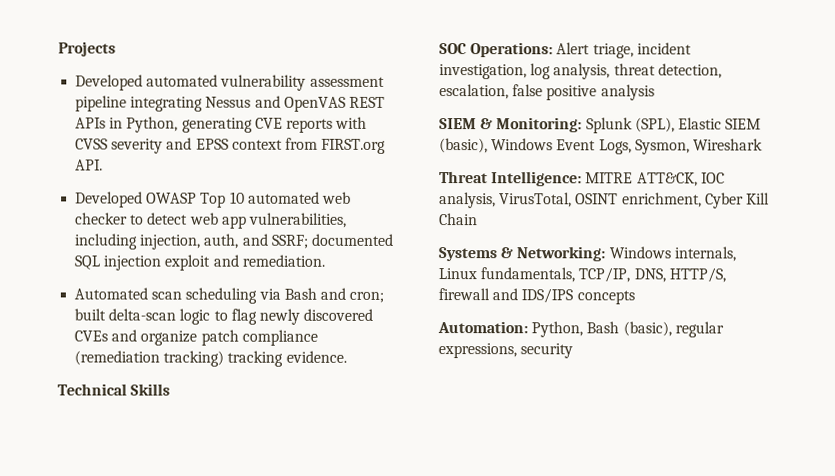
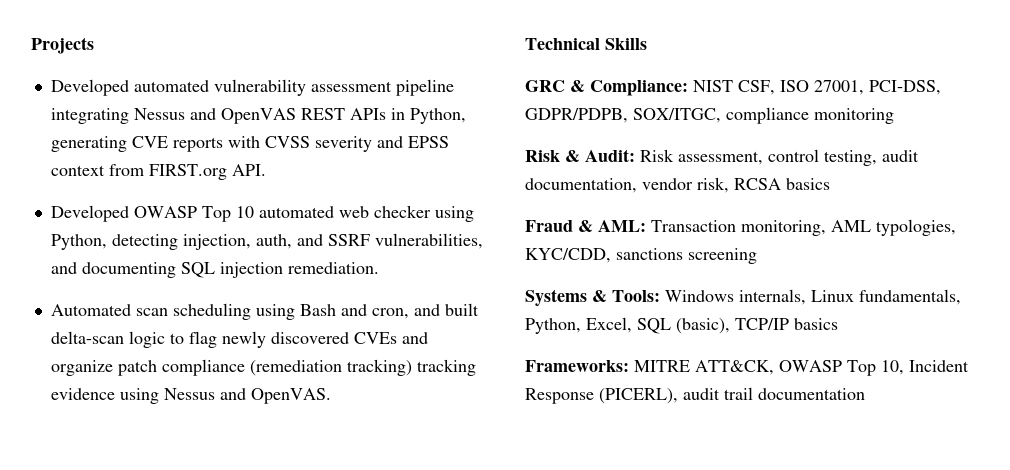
[130,212,347,229] [74,233,394,250] [74,254,239,271] to detect web app vulnerabilities, including injection, auth, and SSRF; documented SQL injection exploit and -> [434,206,474,222] [50,233,483,250] [50,262,283,278] using Python, detecting injection, auth, and SSRF vulnerabilities, and documenting SQL injection
[258,288,281,300] via -> [255,304,295,320] using
[349,291,385,303] cron; -> [371,304,440,319] cron, and
[285,350,347,363] [57,383,171,396] [439,42,692,59] [439,63,722,80] [439,84,655,101] [439,117,762,134] [439,138,763,155] [439,171,725,187] [439,192,770,209] [439,213,478,226] evidence. // Technical Skills // SOC Operations: Alert triage, incident investigation, log analysis, threat detection, escalation, false positive analysis // SIEM & Monitoring: Splunk (SPL), Elastic SIEM (basic), Windows Event Logs, Sysmon, Wireshark // Threat Intelligence: MITRE ATT&CK, IOC analysis, VirusTotal, OSINT enrichment, Cyber Kill Chain -> [50,388,331,404] [525,38,647,50] [525,80,941,96] [525,107,894,124] [525,149,919,166] [525,177,830,193] [525,219,956,236] [525,248,757,264] evidence using Nessus and OpenVAS. // Technical Skills // GRC & Compliance: NIST CSF, ISO 27001, PCI-DSS, GDPR/PDPB, SOX/ITGC, compliance monitoring // Risk & Audit: Risk assessment, control testing, audit documentation, vendor risk, RCSA basics // Fraud & AML: Transaction monitoring, AML typologies, KYC/CDD, sanctions screening
[516,246,606,262] Networking: -> [612,290,660,302] Tools:
[578,267,726,283] [438,288,635,305] [437,321,724,338] [438,343,574,359] TCP/IP, DNS, HTTP/S, firewall and IDS/IPS concepts // Automation: Python, Bash (basic), regular expressions, security -> [525,317,838,334] [525,360,969,376] [525,387,865,404] Python, Excel, SQL (basic), TCP/IP basics // Frameworks: MITRE ATT&CK, OWASP Top 10, Incident Response (PICERL), audit trail documentation

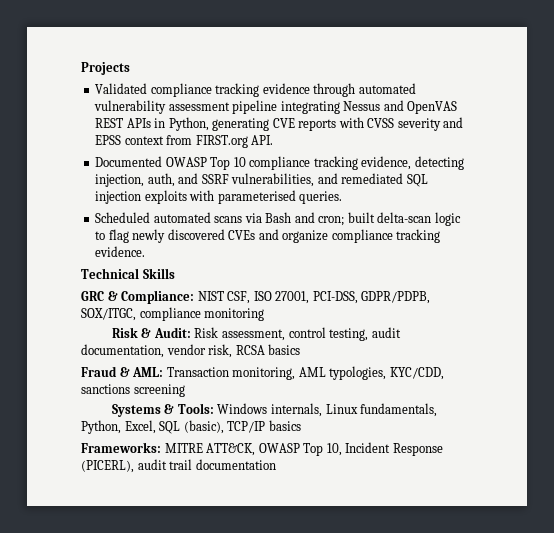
[50,79,129,96] Developed -> [95,83,356,97] Validated compliance tracking evidence through
[50,205,129,222] Developed -> [95,156,163,167] Documented
[258,205,474,222] [50,234,107,250] automated web checker using Python, -> [249,156,412,170] compliance tracking evidence,
[81,262,176,278] documenting -> [341,173,404,184] remediated
[287,262,379,274] [50,303,440,320] remediation. // Automated scan scheduling using Bash and cron, and -> [144,190,343,204] [95,212,345,226] exploits with parameterised queries. // Scheduled automated scans via Bash and cron;
[117,359,476,376] [50,388,331,404] patch compliance (remediation tracking) tracking evidence using Nessus and OpenVAS. -> [331,229,441,243] [95,246,146,257] compliance tracking evidence.

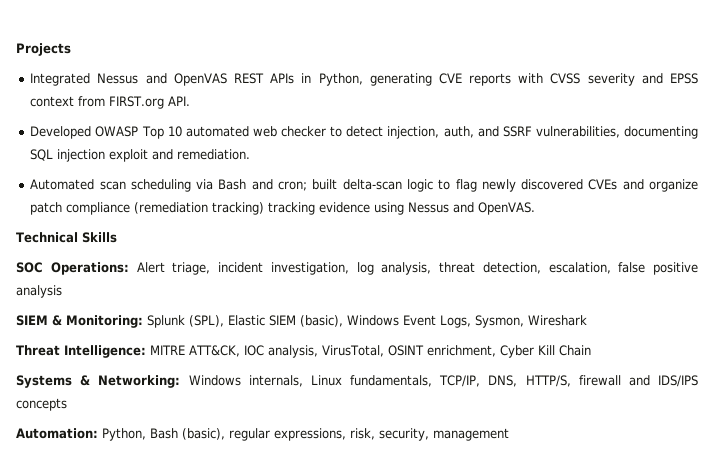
[95,83,416,97] [94,100,340,114] Validated compliance tracking evidence through automated vulnerability assessment pipeline integrating -> [30,73,91,86] Integrated
[95,156,163,167] Documented -> [30,126,92,139] Developed
[249,156,464,170] compliance tracking evidence, detecting -> [185,126,384,137] automated web checker to detect
[317,173,428,187] [95,190,343,204] [95,212,243,223] and remediated SQL injection exploits with parameterised queries. // Scheduled automated scans -> [624,126,698,139] [30,149,251,162] [30,179,191,192] documenting SQL injection exploit and remediation. // Automated scan scheduling
[331,229,441,243] [95,246,146,257] [81,268,175,279] [81,290,431,304] [81,307,265,321] [111,327,401,341] [81,344,301,358] [81,366,444,380] [81,384,185,397] compliance tracking evidence. // Technical Skills // GRC & Compliance: NIST CSF, ISO 27001, PCI-DSS, GDPR/PDPB, SOX/ITGC, compliance monitoring // Risk & Audit: Risk assessment, control testing, audit documentation, vendor risk, RCSA basics // Fraud & AML: Transaction monitoring, AML typologies, KYC/CDD, sanctions screening -> [30,202,536,215] [16,232,117,243] [16,262,698,275] [16,285,62,298] [16,315,587,328] [16,345,591,358] patch compliance (remediation tracking) tracking evidence using Nessus and OpenVAS. // Technical Skills // SOC Operations: Alert triage, incident investigation, log analysis, threat detection, escalation, false positive analysis // SIEM & Monitoring: Splunk (SPL), Elastic SIEM (basic), Windows Event Logs, Sysmon, Wireshark // Threat Intelligence: MITRE ATT&CK, IOC analysis, VirusTotal, OSINT enrichment, Cyber Kill Chain
[177,403,214,414] Tools: -> [98,375,181,388] Networking:
[81,420,301,434] [81,442,443,456] [81,459,276,473] Python, Excel, SQL (basic), TCP/IP basics // Frameworks: MITRE ATT&CK, OWASP Top 10, Incident Response (PICERL), audit trail documentation -> [439,375,698,387] [16,398,67,411] [16,428,509,441] TCP/IP, DNS, HTTP/S, firewall and IDS/IPS concepts // Automation: Python, Bash (basic), regular expressions, risk, security, management

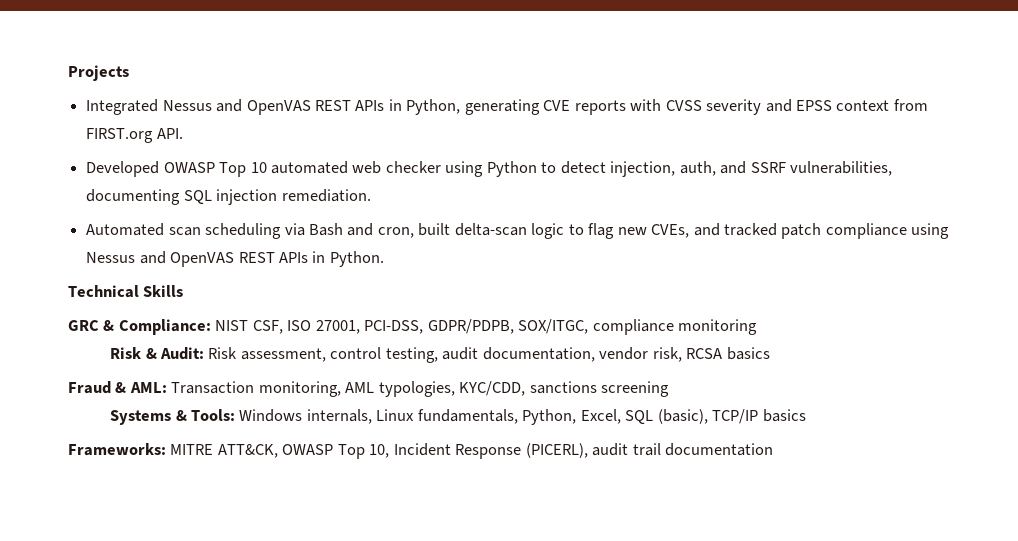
(327, 131) none -> [445,161,537,177] using Python
[109,149,174,162] exploit and -> (278, 197) none
[278,181,308,191] cron; -> [377,227,414,238] cron,
[481,179,698,192] [30,202,536,215] [16,232,117,243] [16,262,698,275] [16,285,62,298] [16,315,587,328] [16,345,591,358] newly discovered CVEs and organize patch compliance (remediation tracking) tracking evidence using Nessus and OpenVAS. // Technical Skills // SOC Operations: Alert triage, incident investigation, log analysis, threat detection, escalation, false positive analysis // SIEM & Monitoring: Splunk (SPL), Elastic SIEM (basic), Windows Event Logs, Sysmon, Wireshark // Threat Intelligence: MITRE ATT&CK, IOC analysis, VirusTotal, OSINT enrichment, Cyber Kill Chain -> [617,223,950,239] [86,251,384,267] [68,285,184,298] [68,319,758,335] [110,347,770,363] [68,381,670,397] new CVEs, and tracked patch compliance using Nessus and OpenVAS REST APIs in Python. // Technical Skills // GRC & Compliance: NIST CSF, ISO 27001, PCI-DSS, GDPR/PDPB, SOX/ITGC, compliance monitoring // Risk & Audit: Risk assessment, control testing, audit documentation, vendor risk, RCSA basics // Fraud & AML: Transaction monitoring, AML typologies, KYC/CDD, sanctions screening
[98,375,181,388] Networking: -> [190,409,235,421] Tools:
[439,375,698,387] [16,398,67,411] [16,428,509,441] TCP/IP, DNS, HTTP/S, firewall and IDS/IPS concepts // Automation: Python, Bash (basic), regular expressions, risk, security, management -> [522,409,806,425] [68,443,774,459] Python, Excel, SQL (basic), TCP/IP basics // Frameworks: MITRE ATT&CK, OWASP Top 10, Incident Response (PICERL), audit trail documentation

